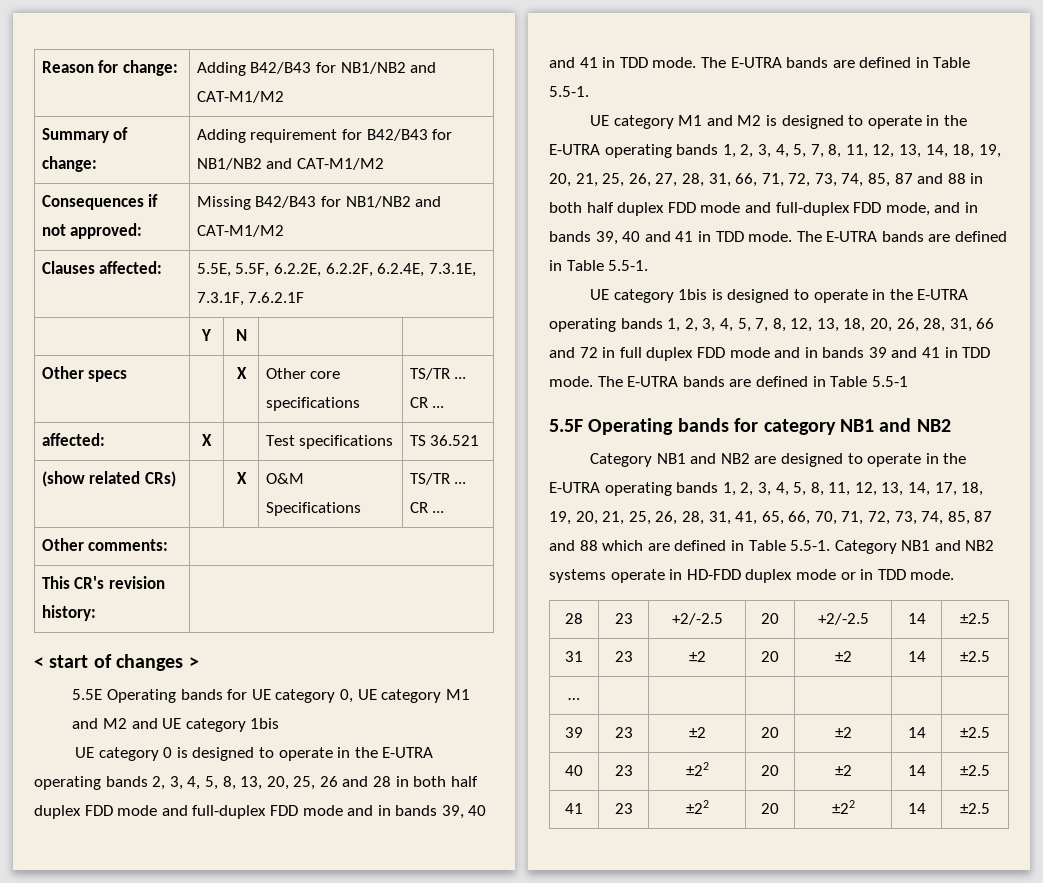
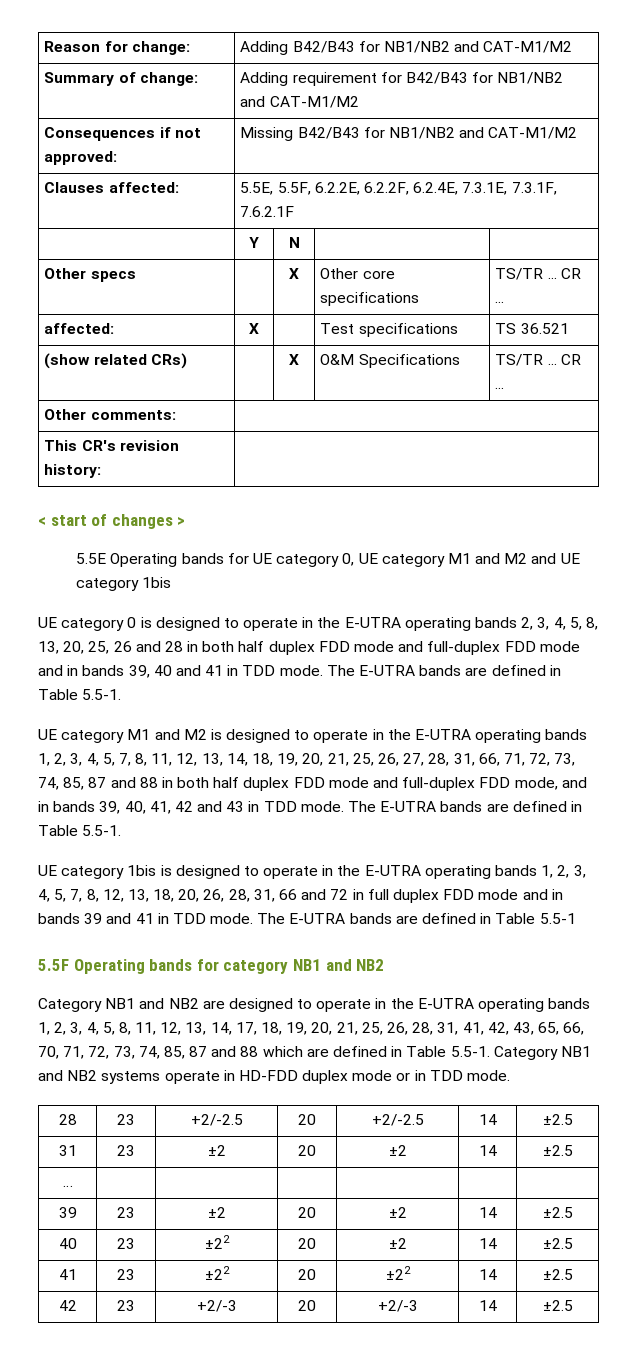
[622,231,694,242] 40 and 41 -> [124,801,245,814] 40, 41, 42 and 43
(758, 518) none -> [487,1022,534,1035] 42, 43,
(990, 808) none -> [58,1300,77,1311] [117,1300,135,1311] [196,1300,237,1312] [298,1300,316,1311] [377,1300,418,1312] [478,1300,497,1311] [542,1300,573,1311] // 42 | 23 | +2/-3 | 20 | +2/-3 | 14 | ±2.5

